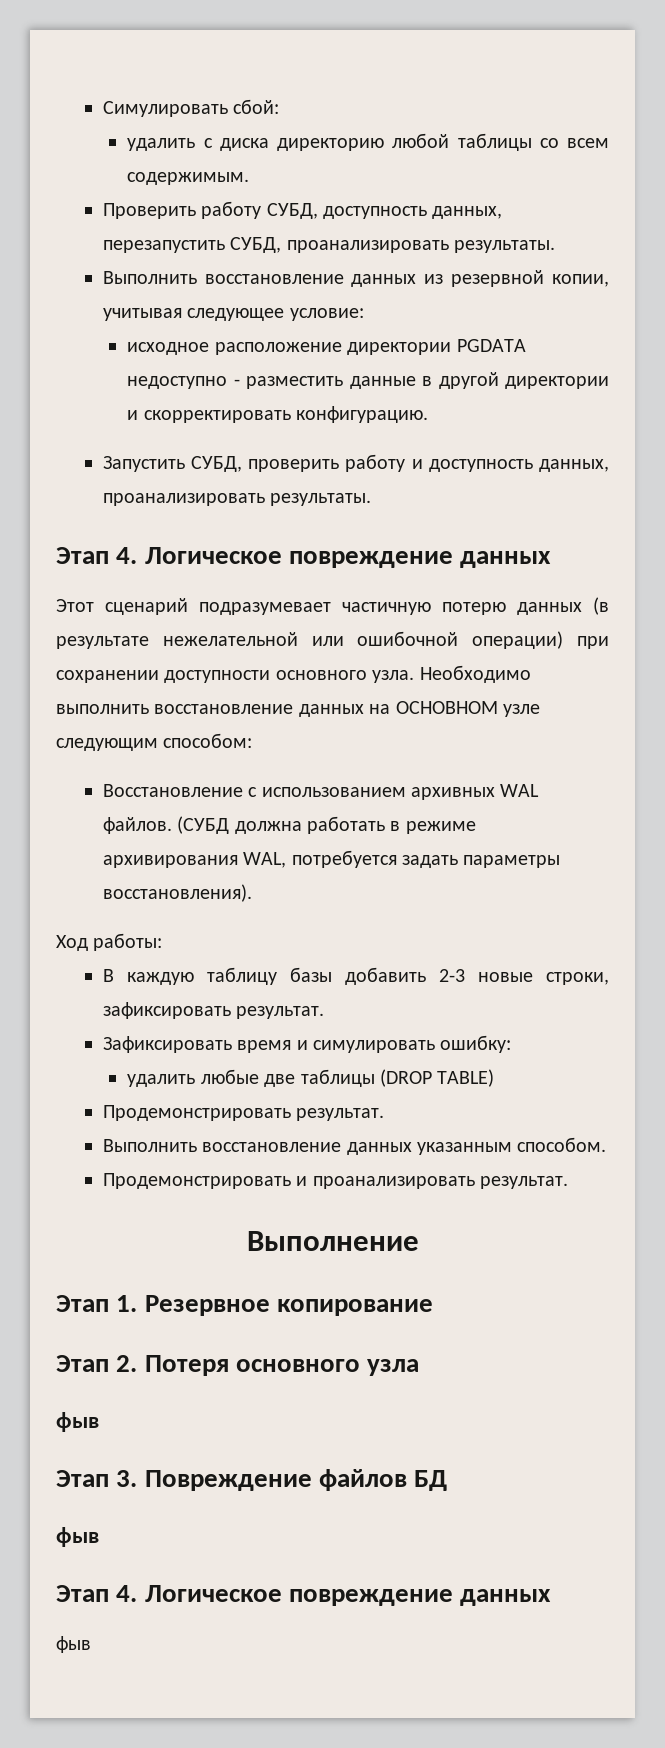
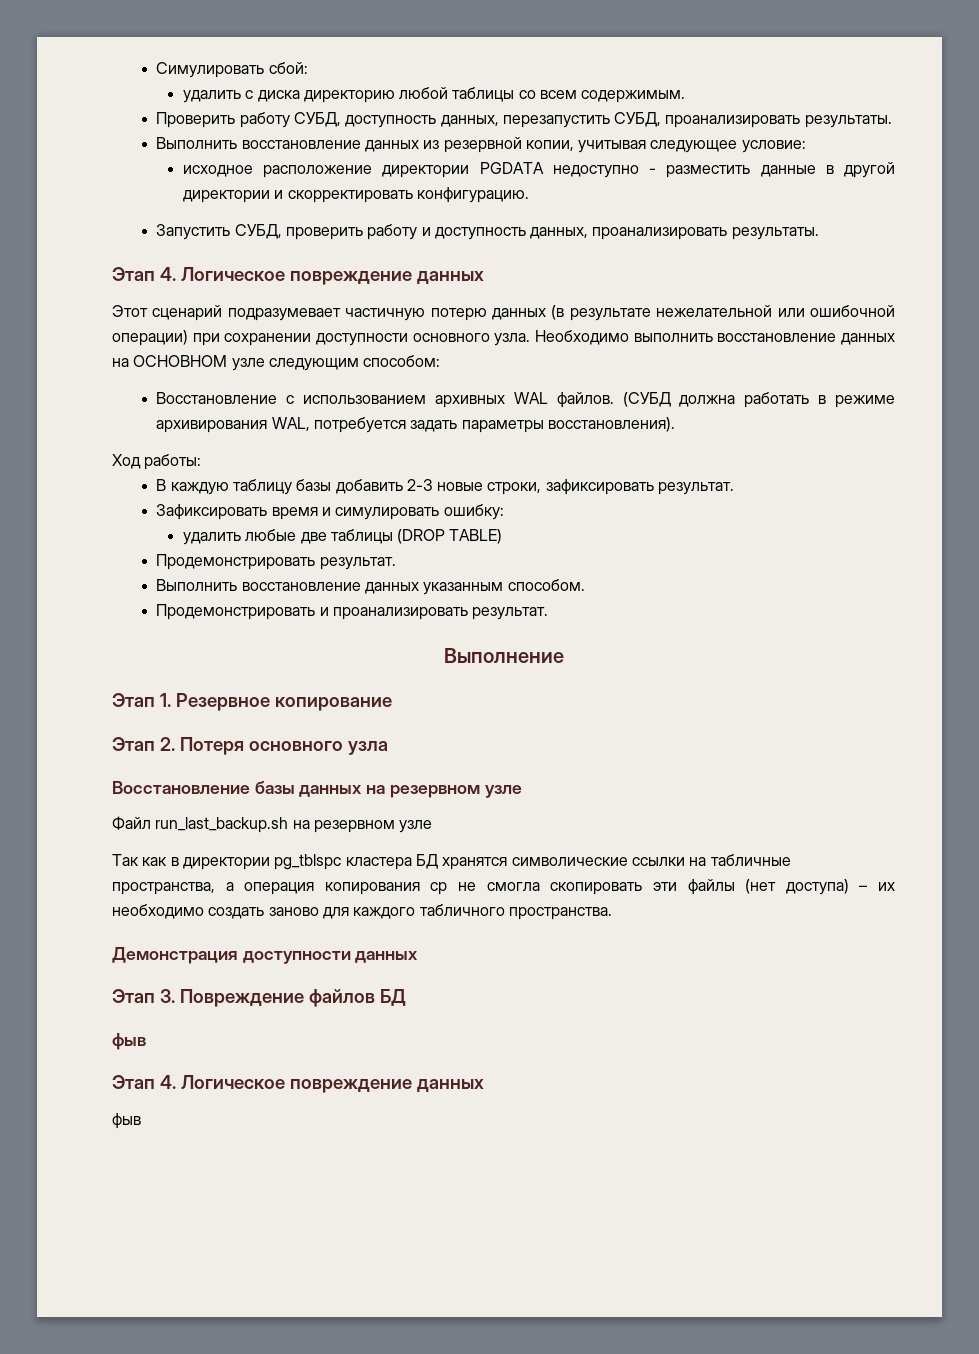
[56,1412,99,1432] фыв -> [112,781,522,798] [112,816,433,833] [112,854,791,870] [112,879,896,895] [112,904,612,920] [112,947,419,964] Восстановление базы данных на резервном узле // Файл run_last_backup.sh на резервном узле // Так как в директории pg_tblspc кластера БД хранятся символические ссылки на табличные пространства, а операция копирования cp не смогла скопировать эти файлы (нет доступа) – их необходимо создать заново для каждого табличного пространства. // Демонстрация доступности данных

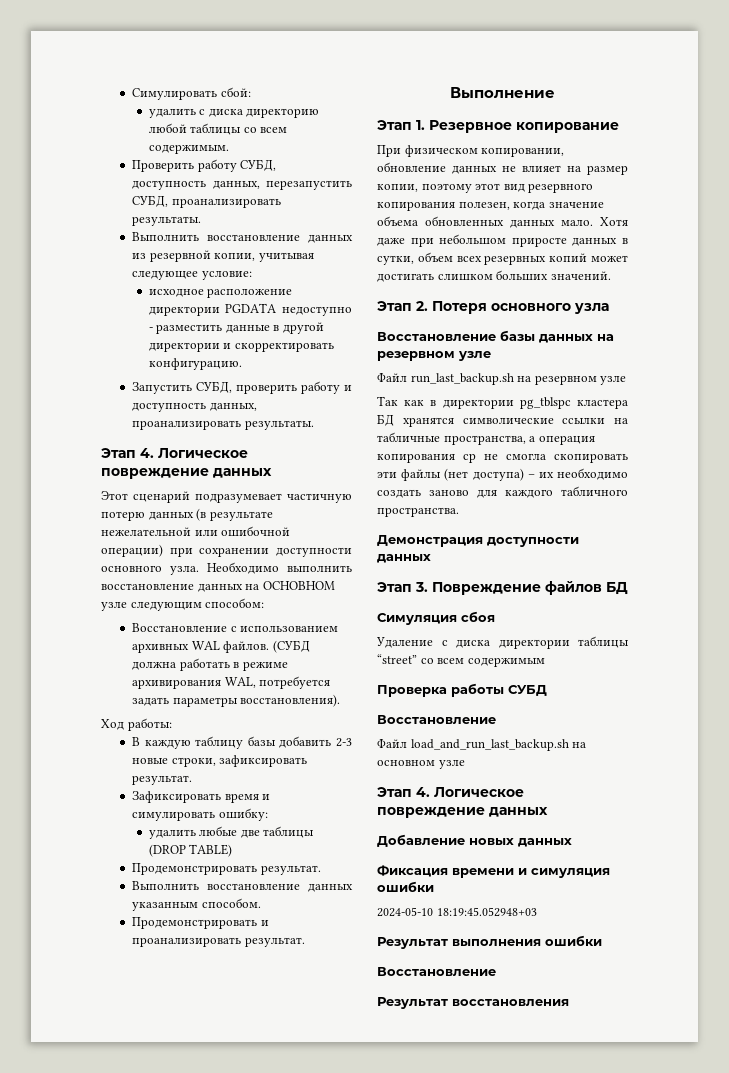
(392, 704) none -> [377,145,565,157] [377,162,628,175] [377,183,594,193] [377,201,604,211] [377,216,628,228] [377,234,628,247] [377,252,628,265] [377,270,611,282] // При физическом копировании, обновление данных не влияет на размер копии, поэтому этот вид резервного копирования полезен, когда значение объема обновленных данных мало. Хотя даже при небольшом приросте данных в сутки, объем всех резервных копий может достигать слишком больших значений.
[112,1033,146,1050] [112,1075,484,1093] [112,1113,141,1129] фыв // Этап 4. Логическое повреждение данных // фыв -> [377,611,495,625] [376,636,629,649] [377,654,545,667] [377,683,547,697] [377,715,496,724] [377,739,587,751] [377,760,465,769] [377,787,524,797] [377,807,548,818] [377,834,572,847] [377,865,610,878] [377,881,434,892] [377,907,537,917] [377,935,602,949] [377,967,496,976] [377,997,569,1009] Симуляция сбоя // Удаление с диска директории таблицы “street” со всем содержимым // Проверка работы СУБД // Восстановление // Файл load_and_run_last_backup.sh на основном узле // Этап 4. Логическое повреждение данных // Добавление новых данных // Фиксация времени и симуляция ошибки // 2024-05-10 18:19:45.052948+03 // Результат выполнения ошибки // Восстановление // Результат восстановления

